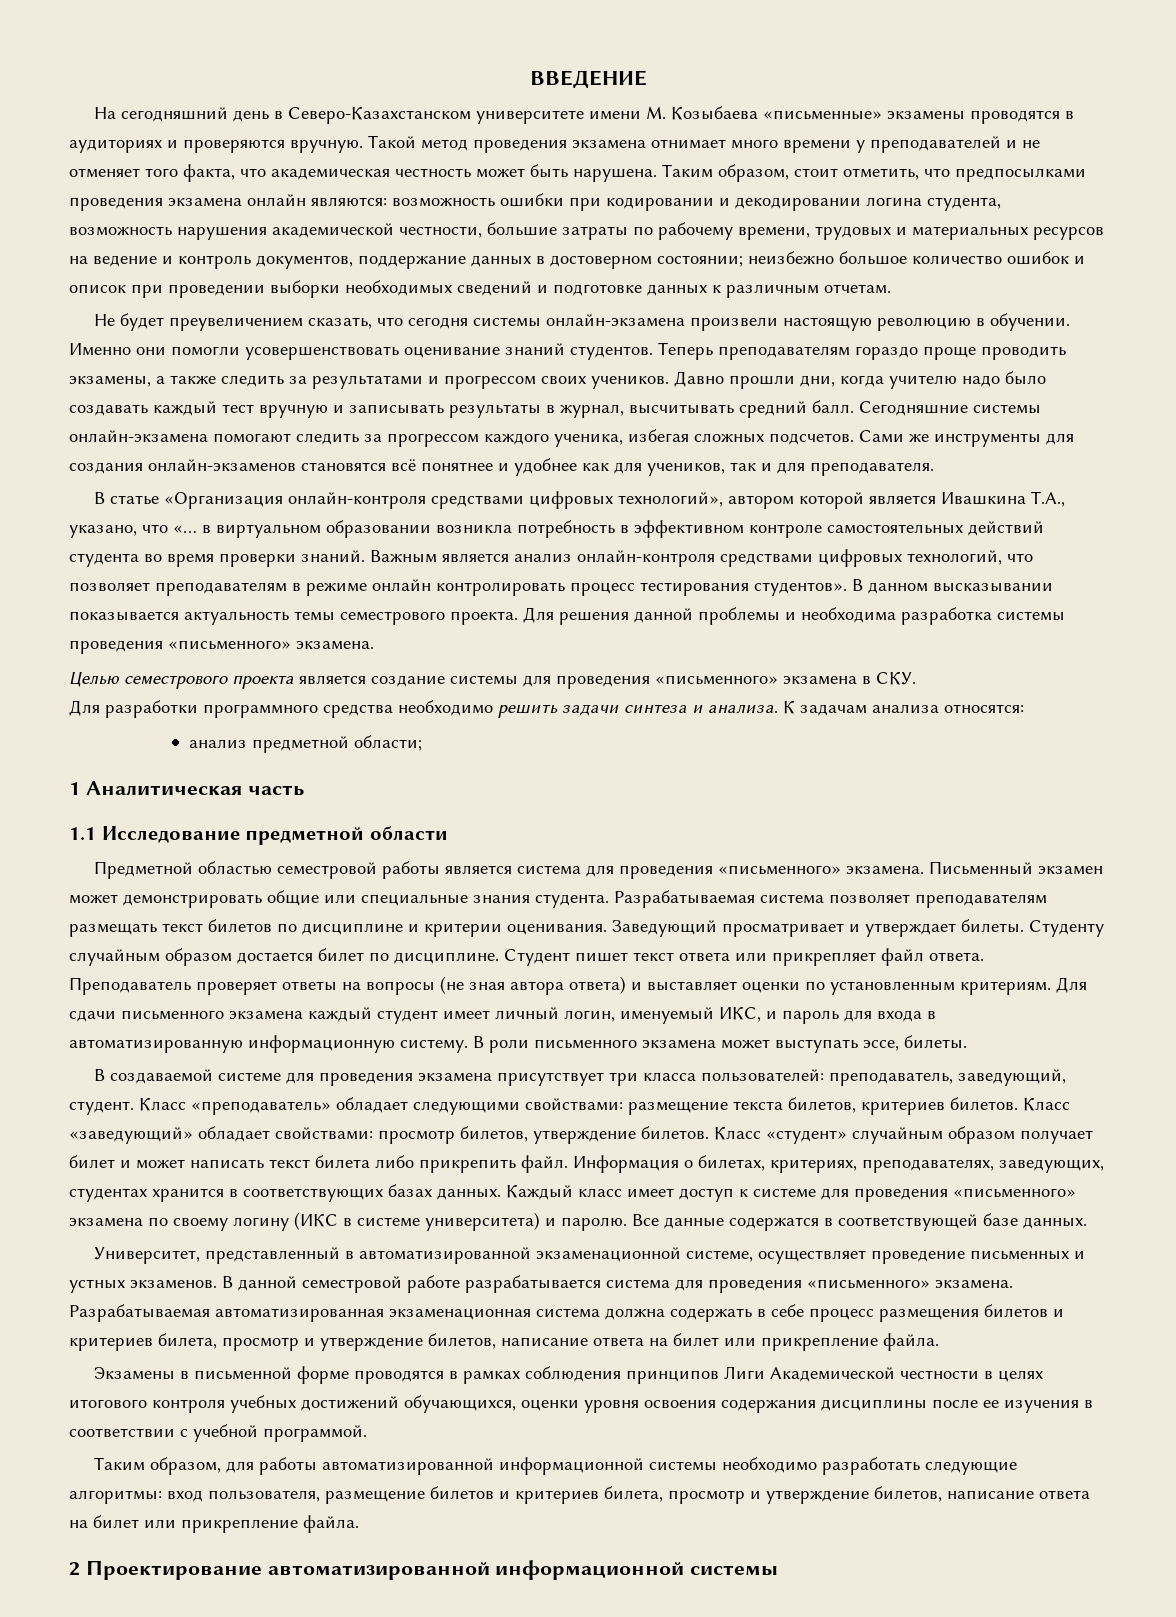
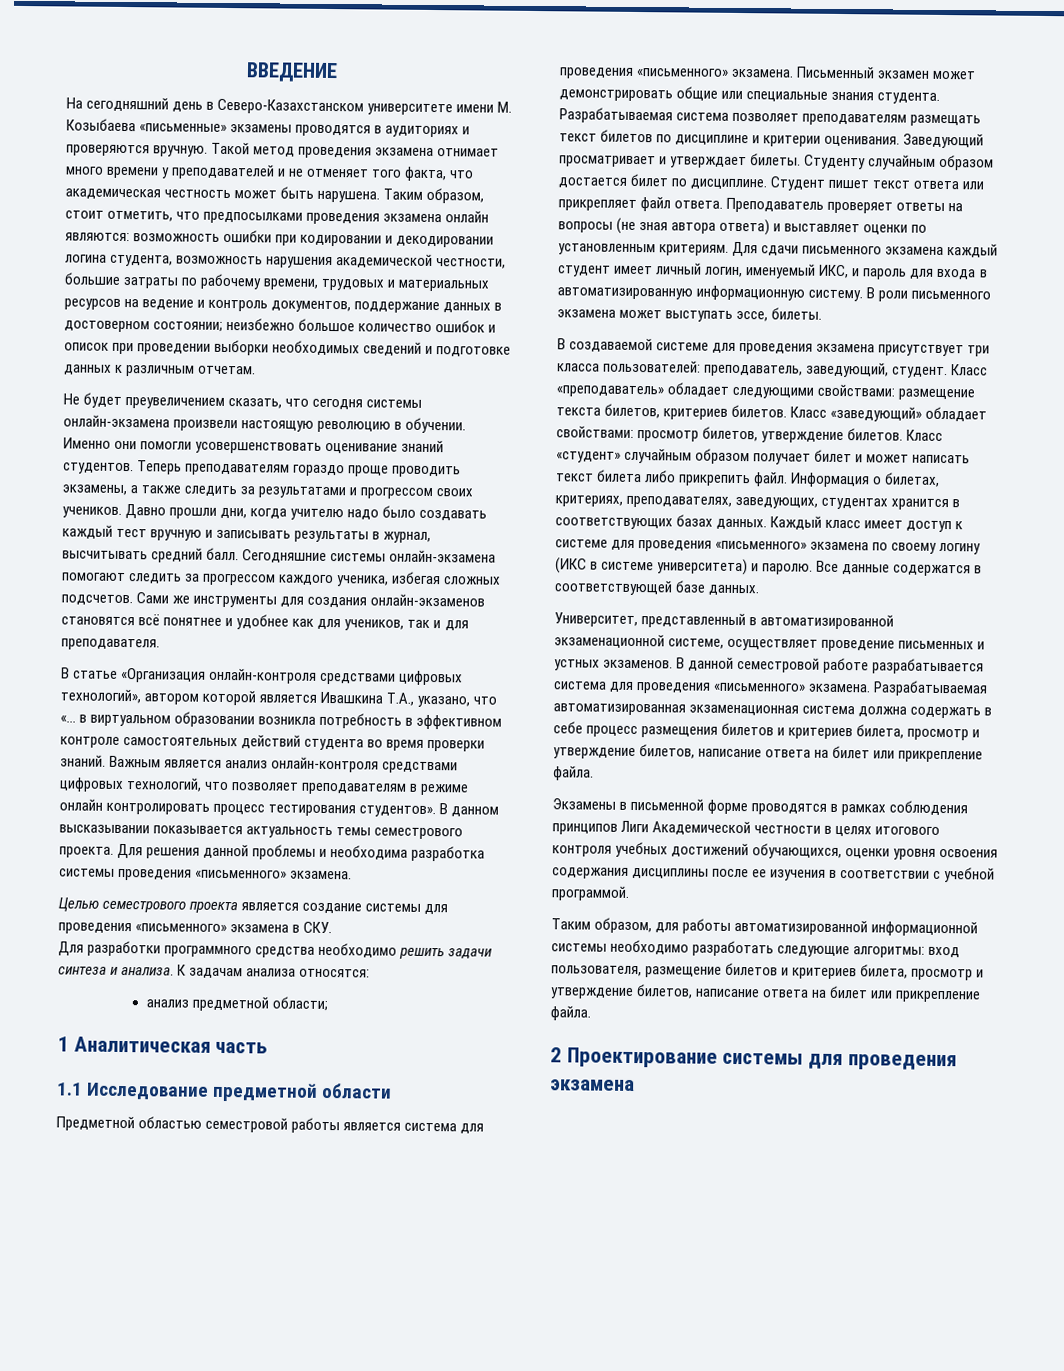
[267,1560,779,1580] автоматизированной информационной системы -> [722,1052,957,1071] [550,1079,635,1092] системы для проведения экзамена

